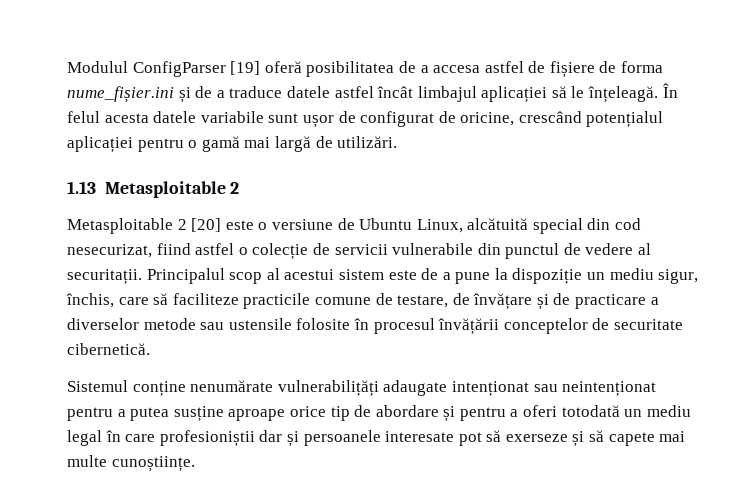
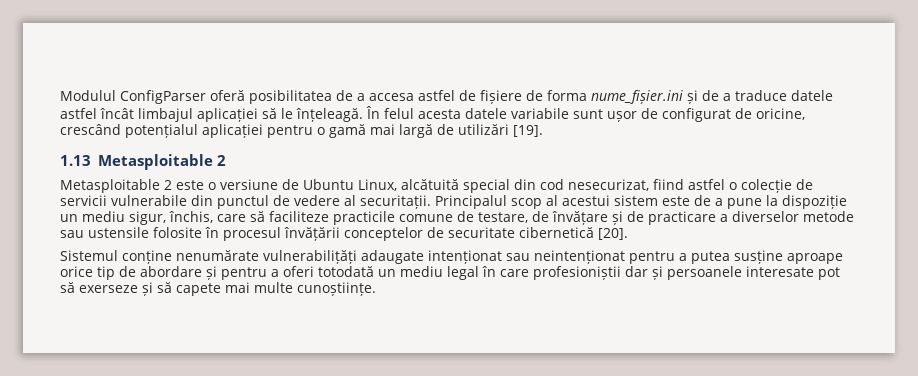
[230,61,261,75] [19] -> (206, 97) none
[337,136,398,148] utilizări. -> [458,124,543,137] utilizări [19].
[191,218,222,232] [20] -> (172, 185) none
[67,343,150,355] cibernetică. -> [519,227,628,240] cibernetică [20].

